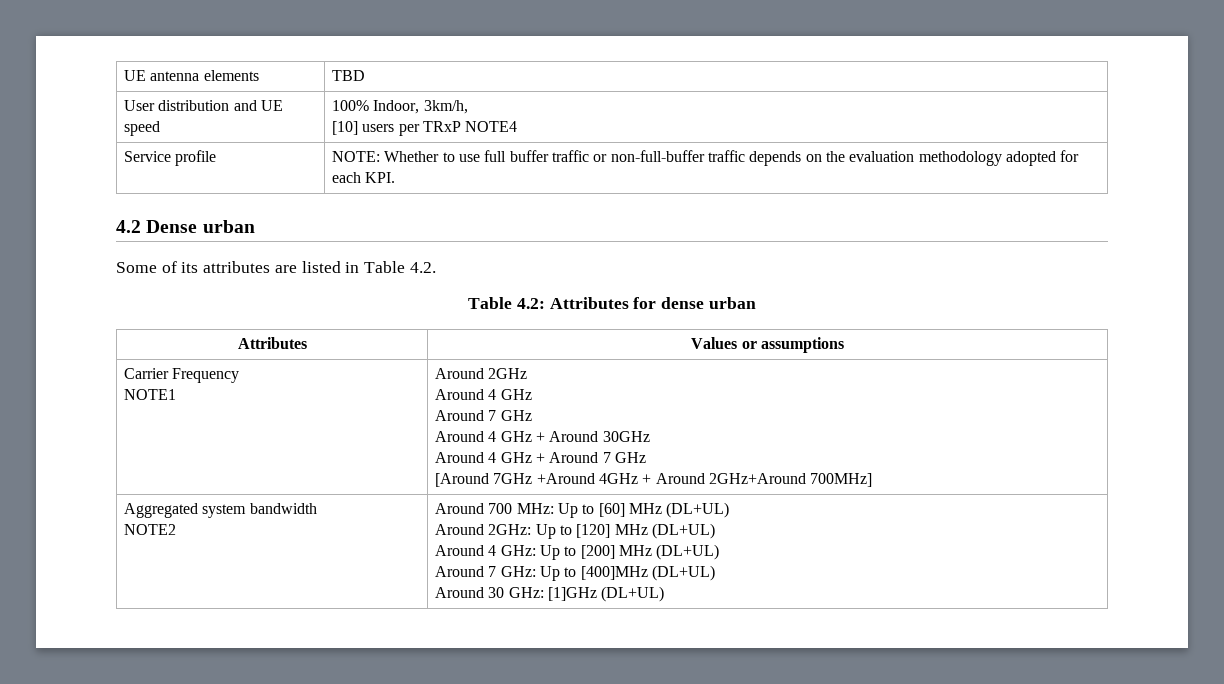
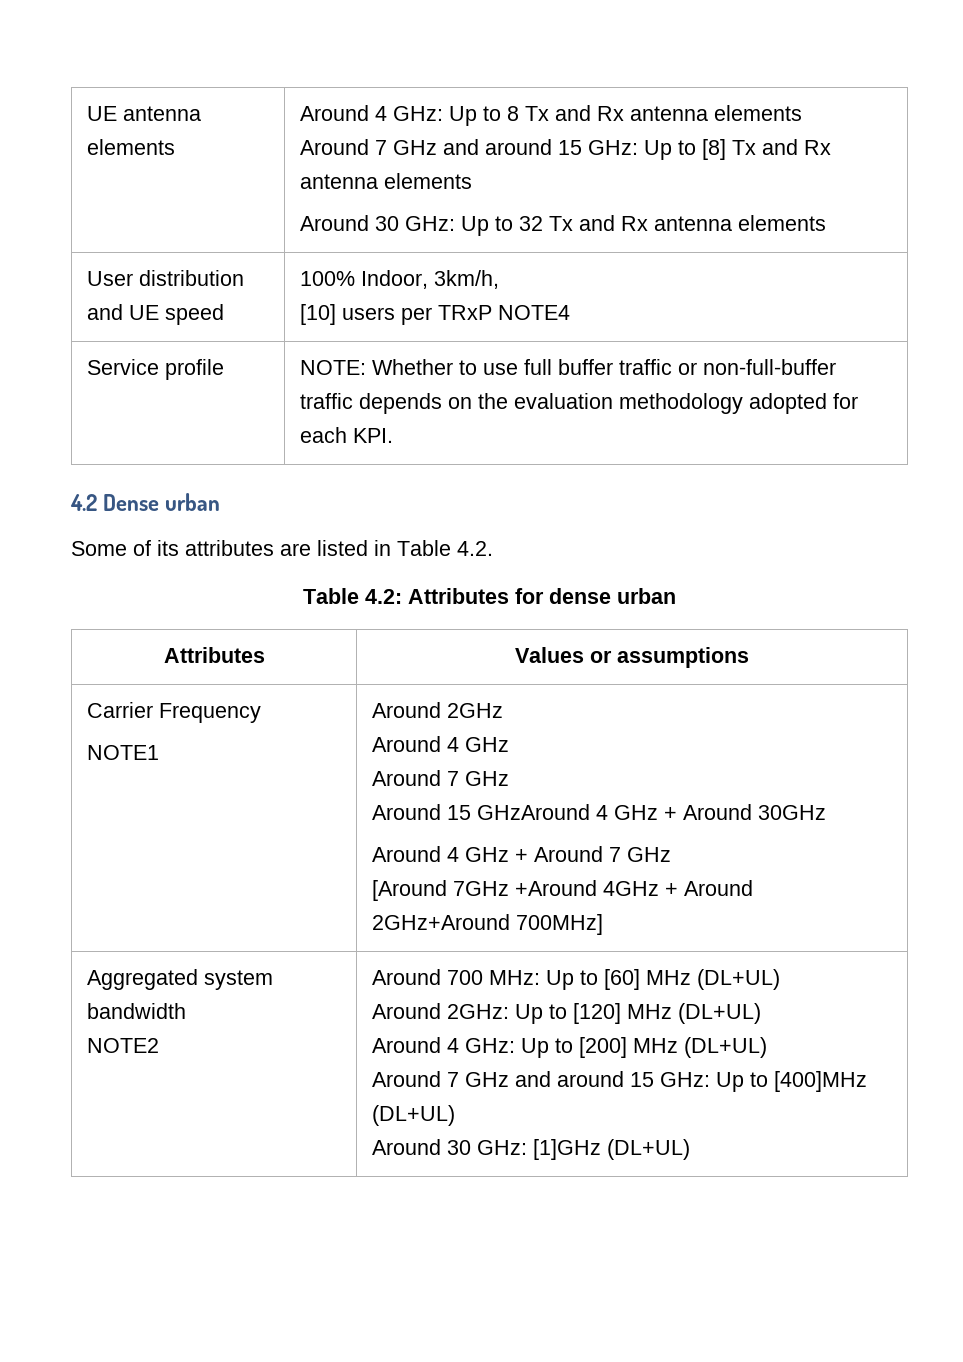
[332,70,366,81] TBD -> [299,105,802,126] [299,139,831,160] [299,173,472,189] [299,215,826,236] Around 4 GHz: Up to 8 Tx and Rx antenna elements // Around 7 GHz and around 15 GHz: Up to [8] Tx and Rx antenna elements // Around 30 GHz: Up to 32 Tx and Rx antenna elements
(485, 436) none -> [446,804,590,820] 15 GHzAround
(497, 571) none -> [464,1071,654,1087] GHz and around 15

